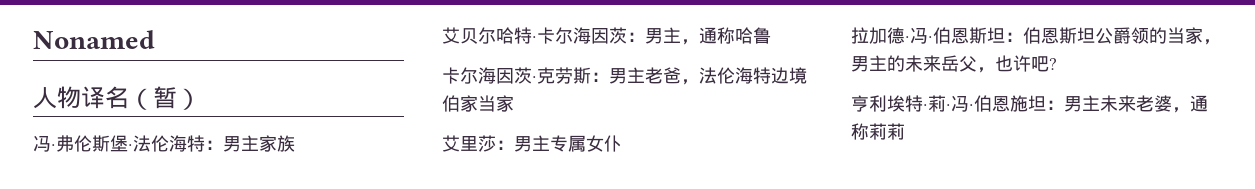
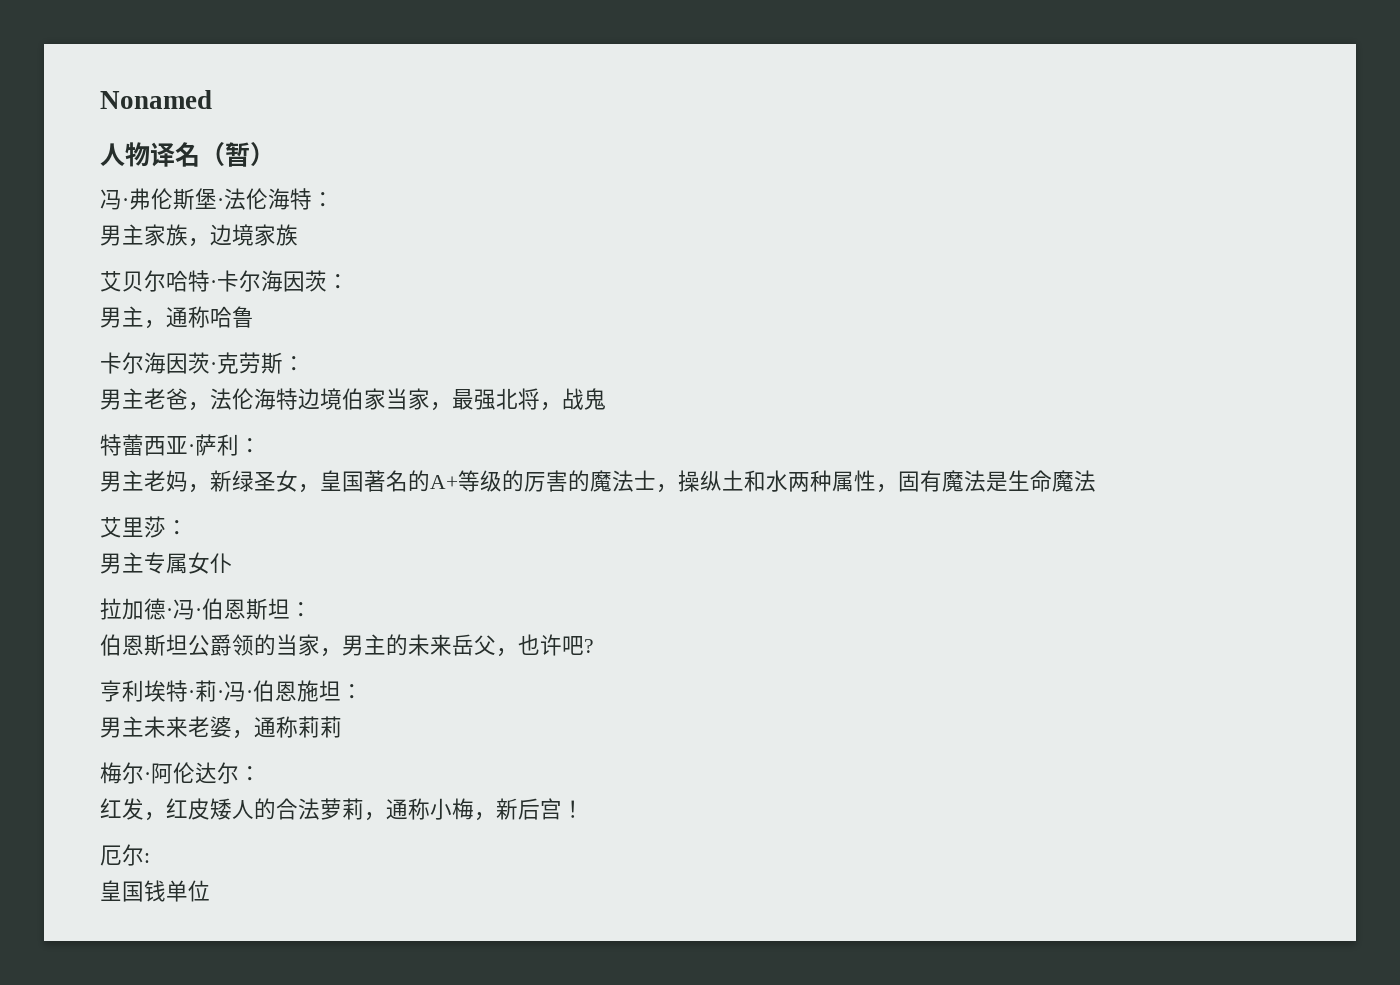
(223, 145) none -> (334, 199) //
(295, 143) none -> [188,224,298,247] ，边境家族
(645, 37) none -> (349, 281) //
(609, 77) none -> (305, 363) //
(514, 103) none -> [430,388,606,411] [100,434,261,456] [100,470,1096,493] ，最强北将，战鬼 // 特蕾西亚·萨利： // 男主老妈，新绿圣女，皇国著名的A+等级的厉害的魔法士，操纵土和水两种属性，固有魔法是生命魔法
(514, 145) none -> (188, 527) //
(1023, 37) none -> (312, 609) //
(1064, 105) none -> (363, 691) //
(905, 131) none -> [100,762,261,784] [100,798,584,821] [100,844,150,866] [100,880,210,902] // 梅尔·阿伦达尔： // 红发，红皮矮人的合法萝莉，通称小梅，新后宫！ // 厄尔: // 皇国钱单位

